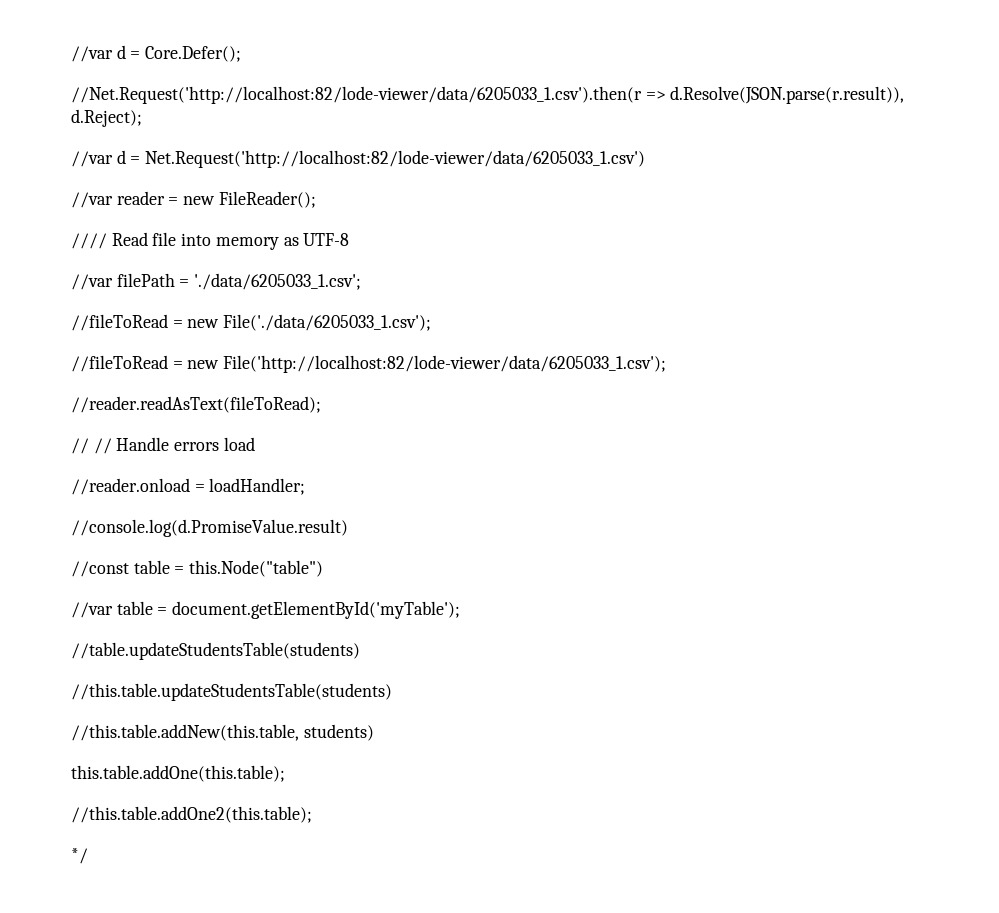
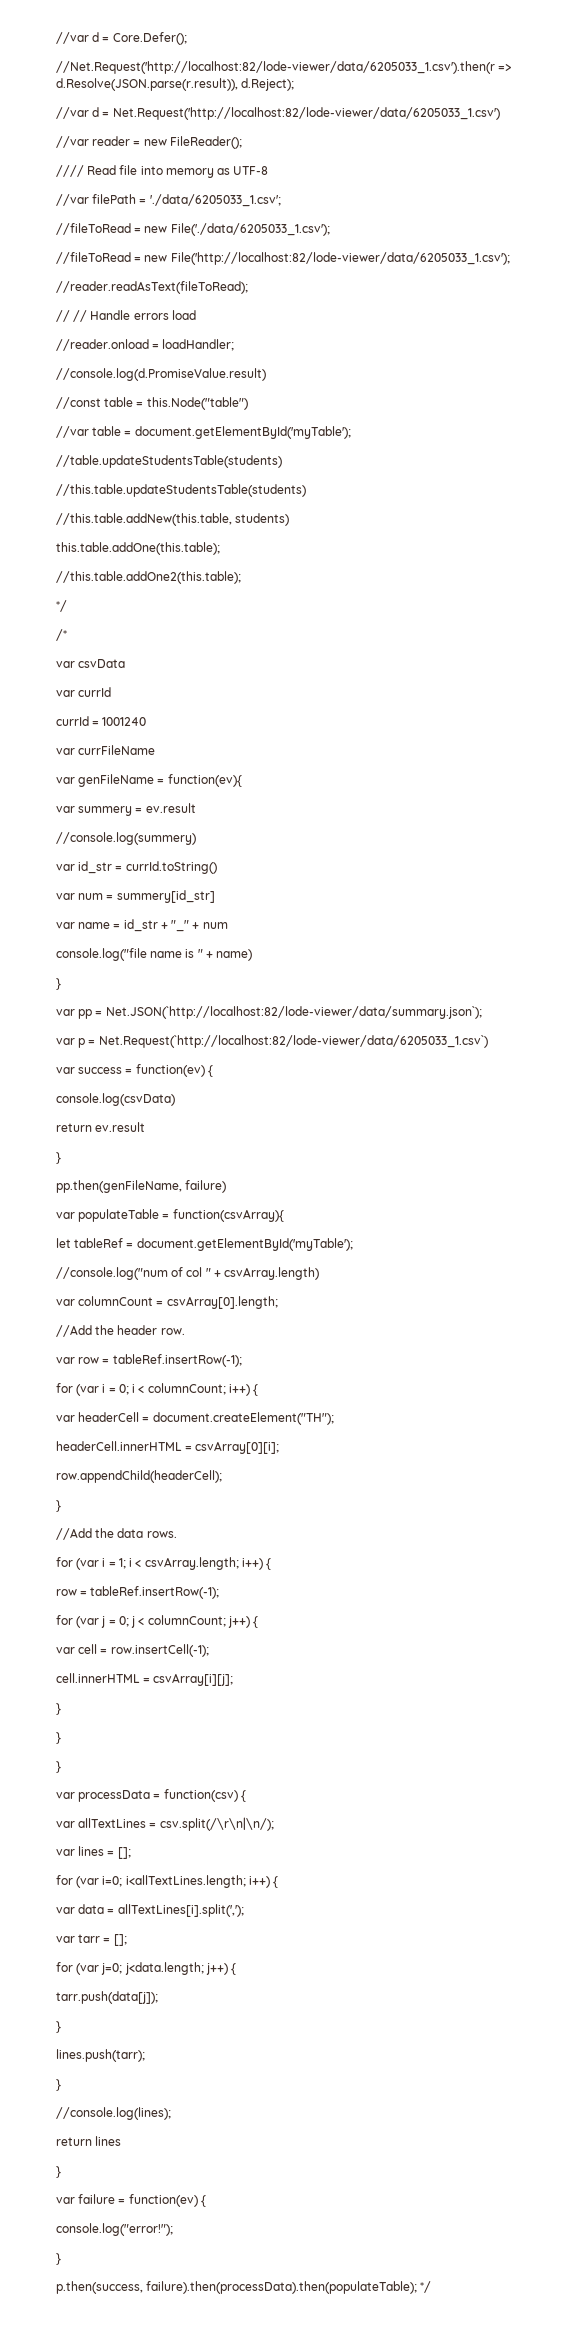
(88, 856) none -> [56,629,67,641] [56,659,126,668] [56,687,112,697] [56,716,147,726] [56,745,156,755] [56,774,242,787] [56,803,196,816] [56,832,196,845] [56,861,217,874] [56,890,215,903] [56,919,228,932] [56,948,253,961] [56,978,61,990] [56,1006,482,1019] [56,1035,488,1048] [56,1064,213,1077] [56,1093,175,1106] [56,1122,146,1132] [56,1152,61,1164] [56,1180,227,1193] [56,1209,284,1222] [56,1238,353,1251] [56,1267,320,1280] [56,1296,278,1309] [56,1325,185,1337] [56,1354,242,1367] [56,1383,259,1396] [56,1412,334,1425] [56,1441,280,1454] [56,1470,222,1483] [56,1500,61,1512] [56,1528,177,1540] [56,1557,272,1570] [56,1586,220,1599] [56,1615,259,1628] [56,1644,209,1657] [56,1673,234,1686] [56,1703,61,1715] [56,1732,61,1744] [56,1761,61,1773] [56,1789,246,1802] [56,1817,274,1831] [56,1846,131,1859] [56,1875,279,1888] [56,1904,244,1917] [56,1934,127,1946] [56,1962,237,1975] [56,1991,158,2004] [56,2021,61,2033] [56,2049,145,2062] [56,2079,61,2091] [56,2107,171,2120] [56,2136,122,2146] [56,2166,61,2178] [56,2194,206,2207] [56,2223,173,2236] [56,2253,61,2265] [56,2281,432,2294] // /* // var csvData // var currId // currId = 1001240 // var currFileName // var genFileName = function(ev){ // var summery = ev.result // //console.log(summery) // var id_str = currId.toString() // var num = summery[id_str] // var name = id_str + "_" + num // console.log("file name is " + name) // } // var pp = Net.JSON(`http://localhost:82/lode-viewer/data/summary.json`); // var p = Net.Request(`http://localhost:82/lode-viewer/data/6205033_1.csv`) // var success = function(ev) { // console.log(csvData) // return ev.result // } // pp.then(genFileName, failure) // var populateTable = function(csvArray){ // let tableRef = document.getElementById('myTable'); // //console.log("num of col " + csvArray.length) // var columnCount = csvArray[0].length; // //Add the header row. // var row = tableRef.insertRow(-1); // for (var i = 0; i < columnCount; i++) { // var headerCell = document.createElement("TH"); // headerCell.innerHTML = csvArray[0][i]; // row.appendChild(headerCell); // } // //Add the data rows. // for (var i = 1; i < csvArray.length; i++) { // row = tableRef.insertRow(-1); // for (var j = 0; j < columnCount; j++) { // var cell = row.insertCell(-1); // cell.innerHTML = csvArray[i][j]; // } // } // } // var processData = function(csv) { // var allTextLines = csv.split(/\r\n|\n/); // var lines = []; // for (var i=0; i<allTextLines.length; i++) { // var data = allTextLines[i].split(','); // var tarr = []; // for (var j=0; j<data.length; j++) { // tarr.push(data[j]); // } // lines.push(tarr); // } // //console.log(lines); // return lines // } // var failure = function(ev) { // console.log("error!"); // } // p.then(success, failure).then(processData).then(populateTable); */

